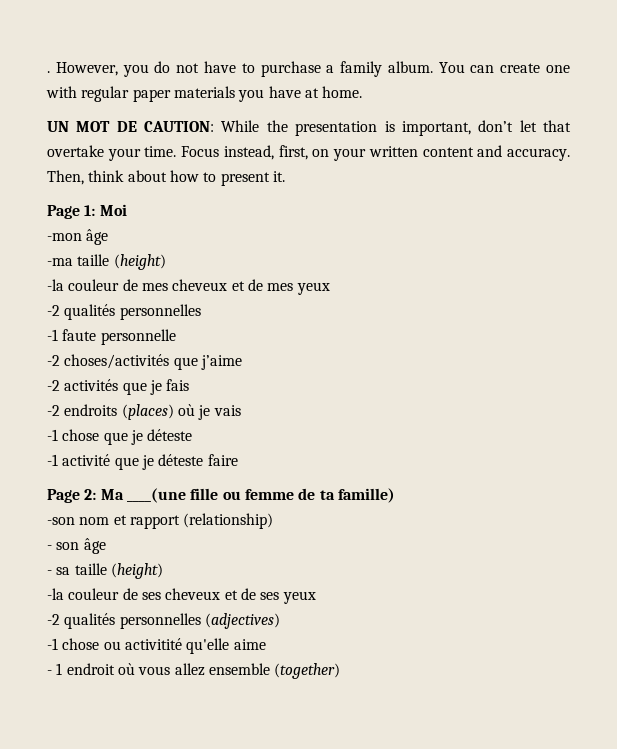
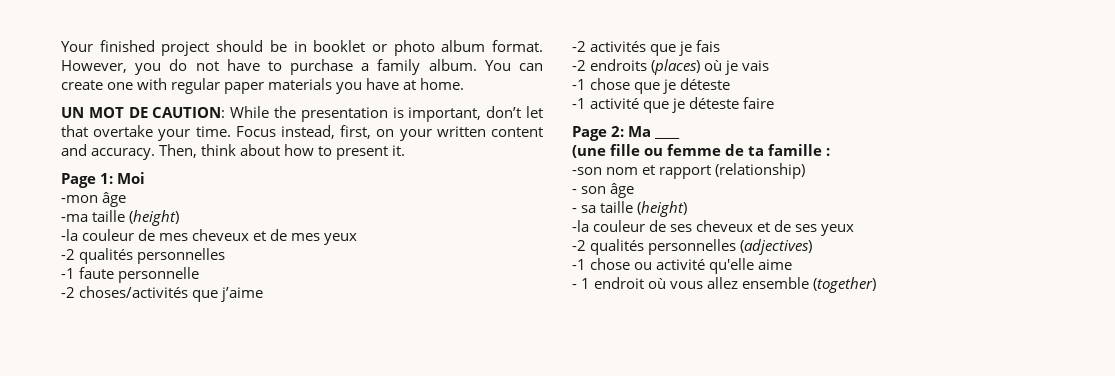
[47,71,50,73] . -> [61,40,543,56] Your finished project should be in booklet or photo album format.
[126,488,186,503] ____(une -> [654,137,681,139] [572,145,606,158] ____ // (une
[337,488,395,503] famille) -> [768,144,831,156] famille :
[124,638,182,650] activitité -> [656,259,706,270] activité

